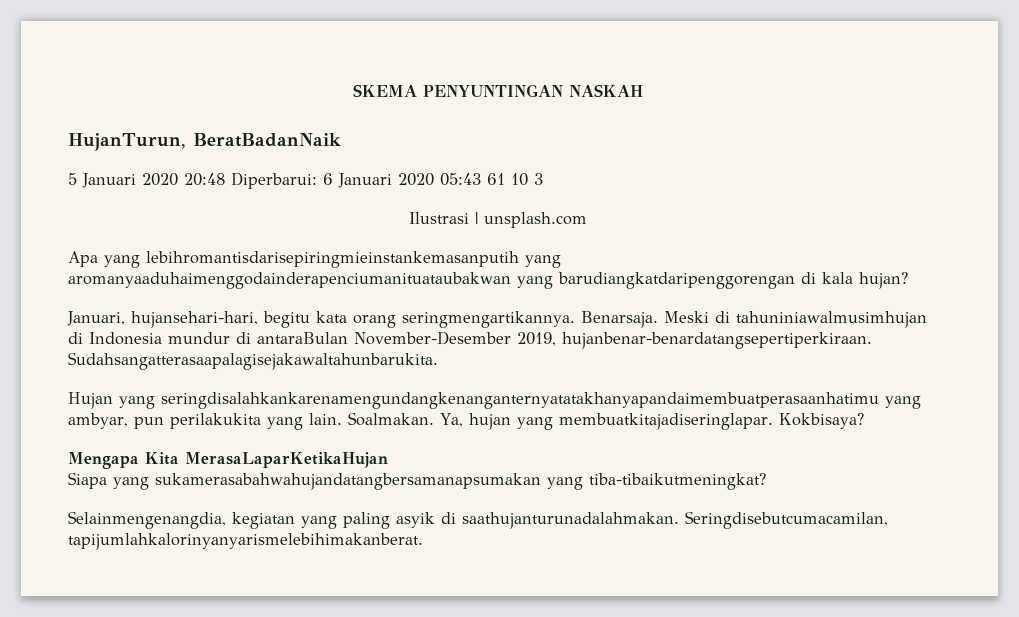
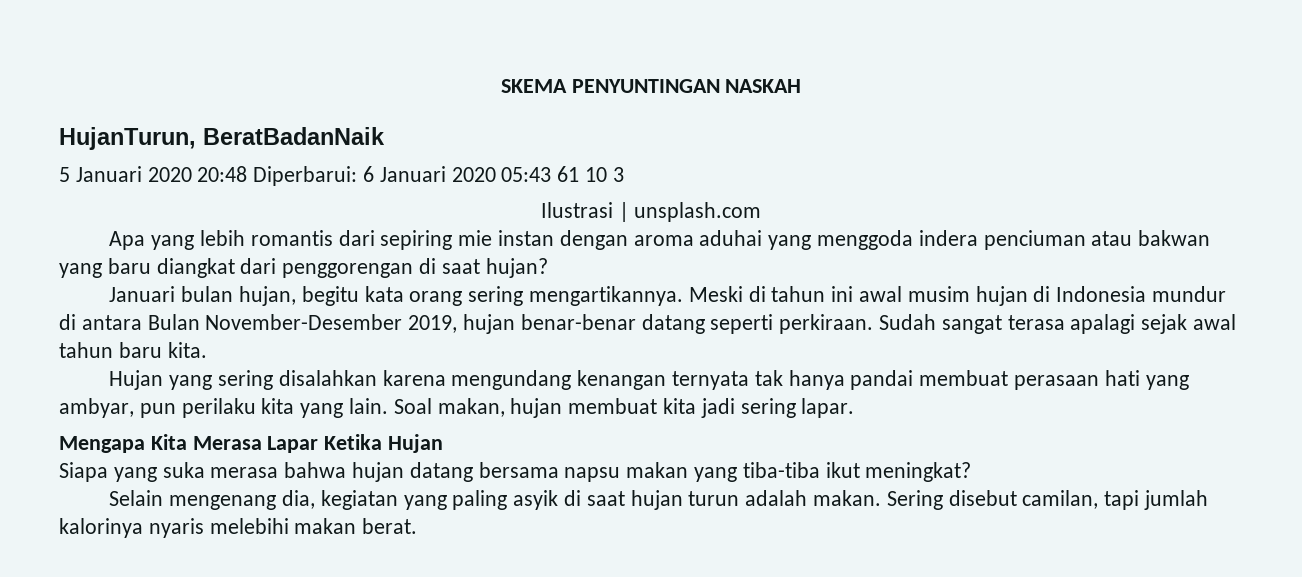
[146,251,561,268] [68,272,908,289] [67,311,927,328] [68,331,872,349] [68,352,438,370] [68,392,921,409] [68,412,864,430] [68,452,388,469] [68,472,766,490] [68,511,226,529] lebihromantisdarisepiringmieinstankemasanputih yang aromanyaaduhaimenggodainderapenciumanituataubakwan yang barudiangkatdaripenggorengan di kala hujan? // Januari, hujansehari-hari, begitu kata orang seringmengartikannya. Benarsaja. Meski di tahuniniawalmusimhujan di Indonesia mundur di antaraBulan November-Desember 2019, hujanbenar-benardatangsepertiperkiraan. Sudahsangatterasaapalagisejakawaltahunbarukita. // Hujan yang seringdisalahkankarenamengundangkenanganternyatatakhanyapandaimembuatperasaanhatimu yang ambyar, pun perilakukita yang lain. Soalmakan. Ya, hujan yang membuatkitajadiseringlapar. Kokbisaya? // Mengapa Kita MerasaLaparKetikaHujan // Siapa yang sukamerasabahwahujandatangbersamanapsumakan yang tiba-tibaikutmeningkat? // Selainmengenangdia, -> [200,230,1211,250] [59,258,548,278] [109,286,1227,306] [59,314,1237,334] [59,342,207,358] [109,370,1189,390] [59,398,855,418] [59,434,444,453] [59,462,972,482] [109,490,316,510] lebih romantis dari sepiring mie instan dengan aroma aduhai yang menggoda indera penciuman atau bakwan yang baru diangkat dari penggorengan di saat hujan? // Januari bulan hujan, begitu kata orang sering mengartikannya. Meski di tahun ini awal musim hujan di Indonesia mundur di antara Bulan November-Desember 2019, hujan benar-benar datang seperti perkiraan. Sudah sangat terasa apalagi sejak awal tahun baru kita. // Hujan yang sering disalahkan karena mengundang kenangan ternyata tak hanya pandai membuat perasaan hati yang ambyar, pun perilaku kita yang lain. Soal makan, hujan membuat kita jadi sering lapar. // Mengapa Kita Merasa Lapar Ketika Hujan // Siapa yang suka merasa bahwa hujan datang bersama napsu makan yang tiba-tiba ikut meningkat? // Selain mengenang dia,
[462,511,888,529] [68,533,423,550] saathujanturunadalahmakan. Seringdisebutcumacamilan, tapijumlahkalorinyanyarismelebihimakanberat. -> [586,490,1209,510] [59,518,418,538] saat hujan turun adalah makan. Sering disebut camilan, tapi jumlah kalorinya nyaris melebihi makan berat.

